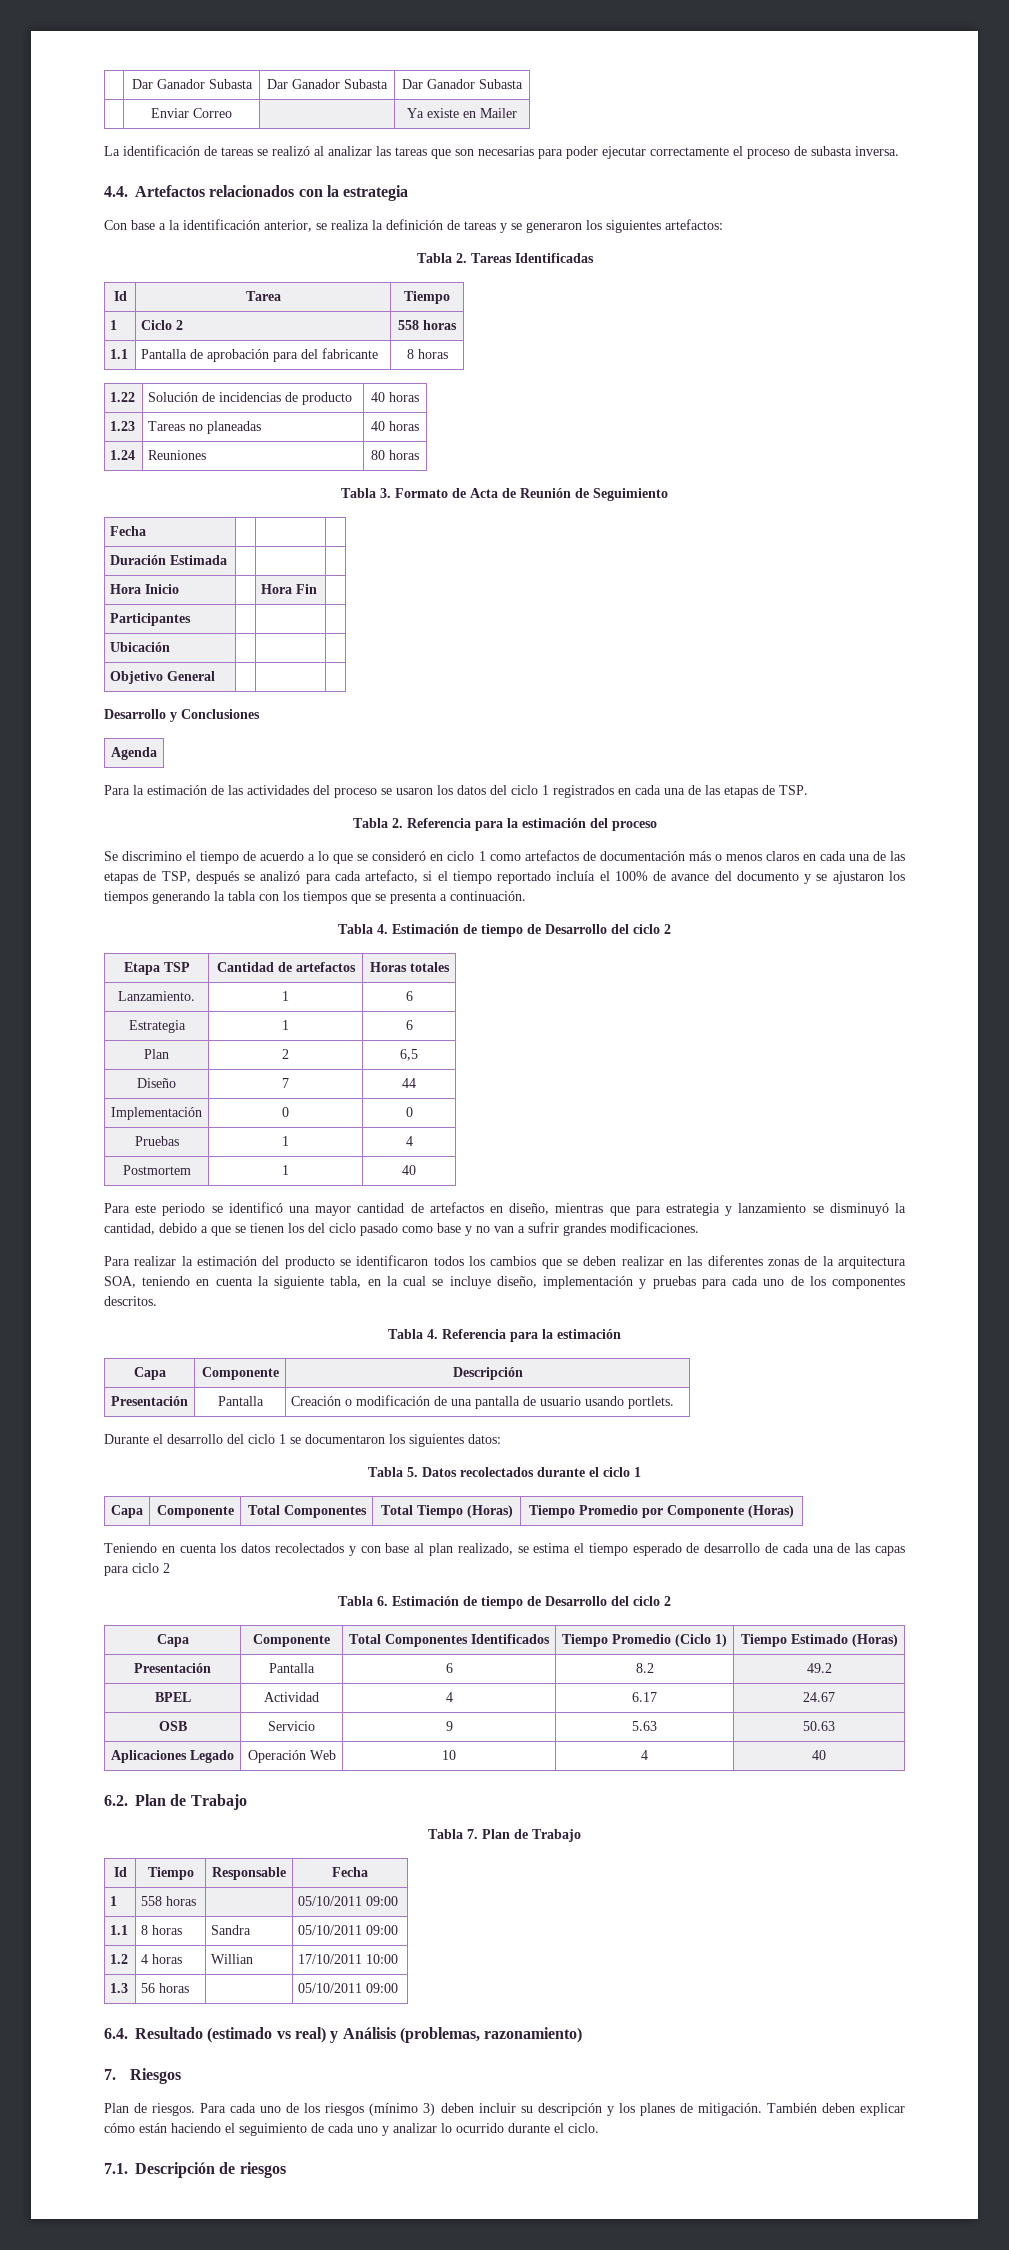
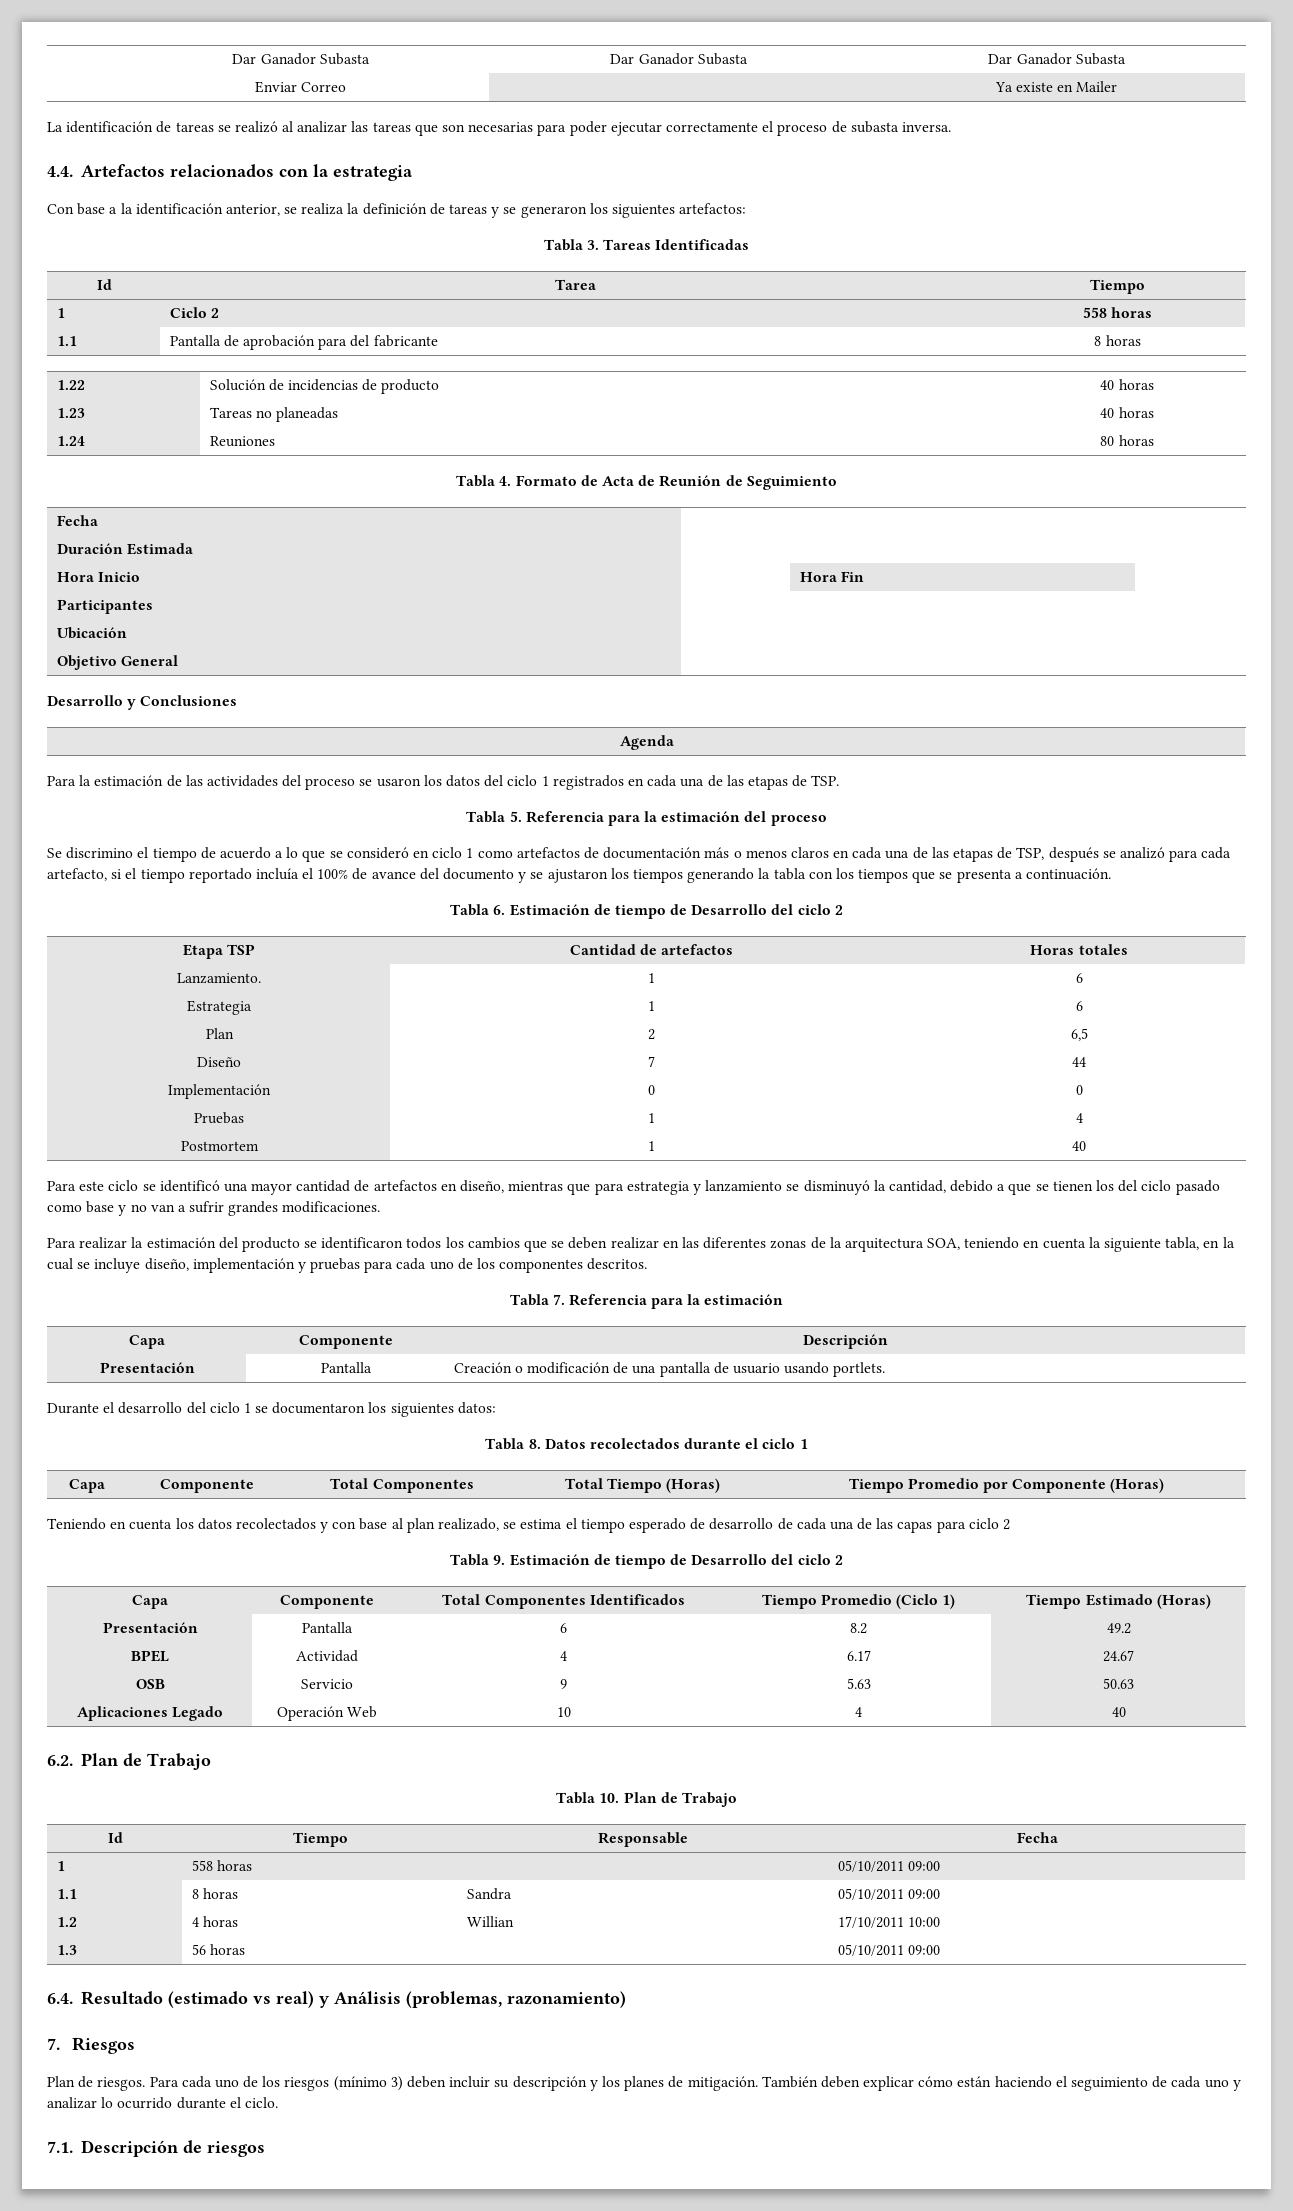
[455,253,467,263] 2. -> [586,240,599,250] 3.
[380,488,391,498] 3. -> [499,476,512,486] 4.
[391,818,403,828] 2. -> [509,811,522,822] 5.
[377,924,388,934] 4. -> [493,905,506,915] 6.
[162,1203,206,1216] periodo -> [108,1180,139,1191] ciclo
[427,1329,438,1339] 4. -> [552,1294,565,1305] 7.
[407,1467,418,1477] 5. -> [528,1439,541,1449] 8.
[377,1596,388,1606] 6. -> [493,1555,506,1565] 9.
[467,1829,478,1839] 7. -> [599,1793,620,1803] 10.

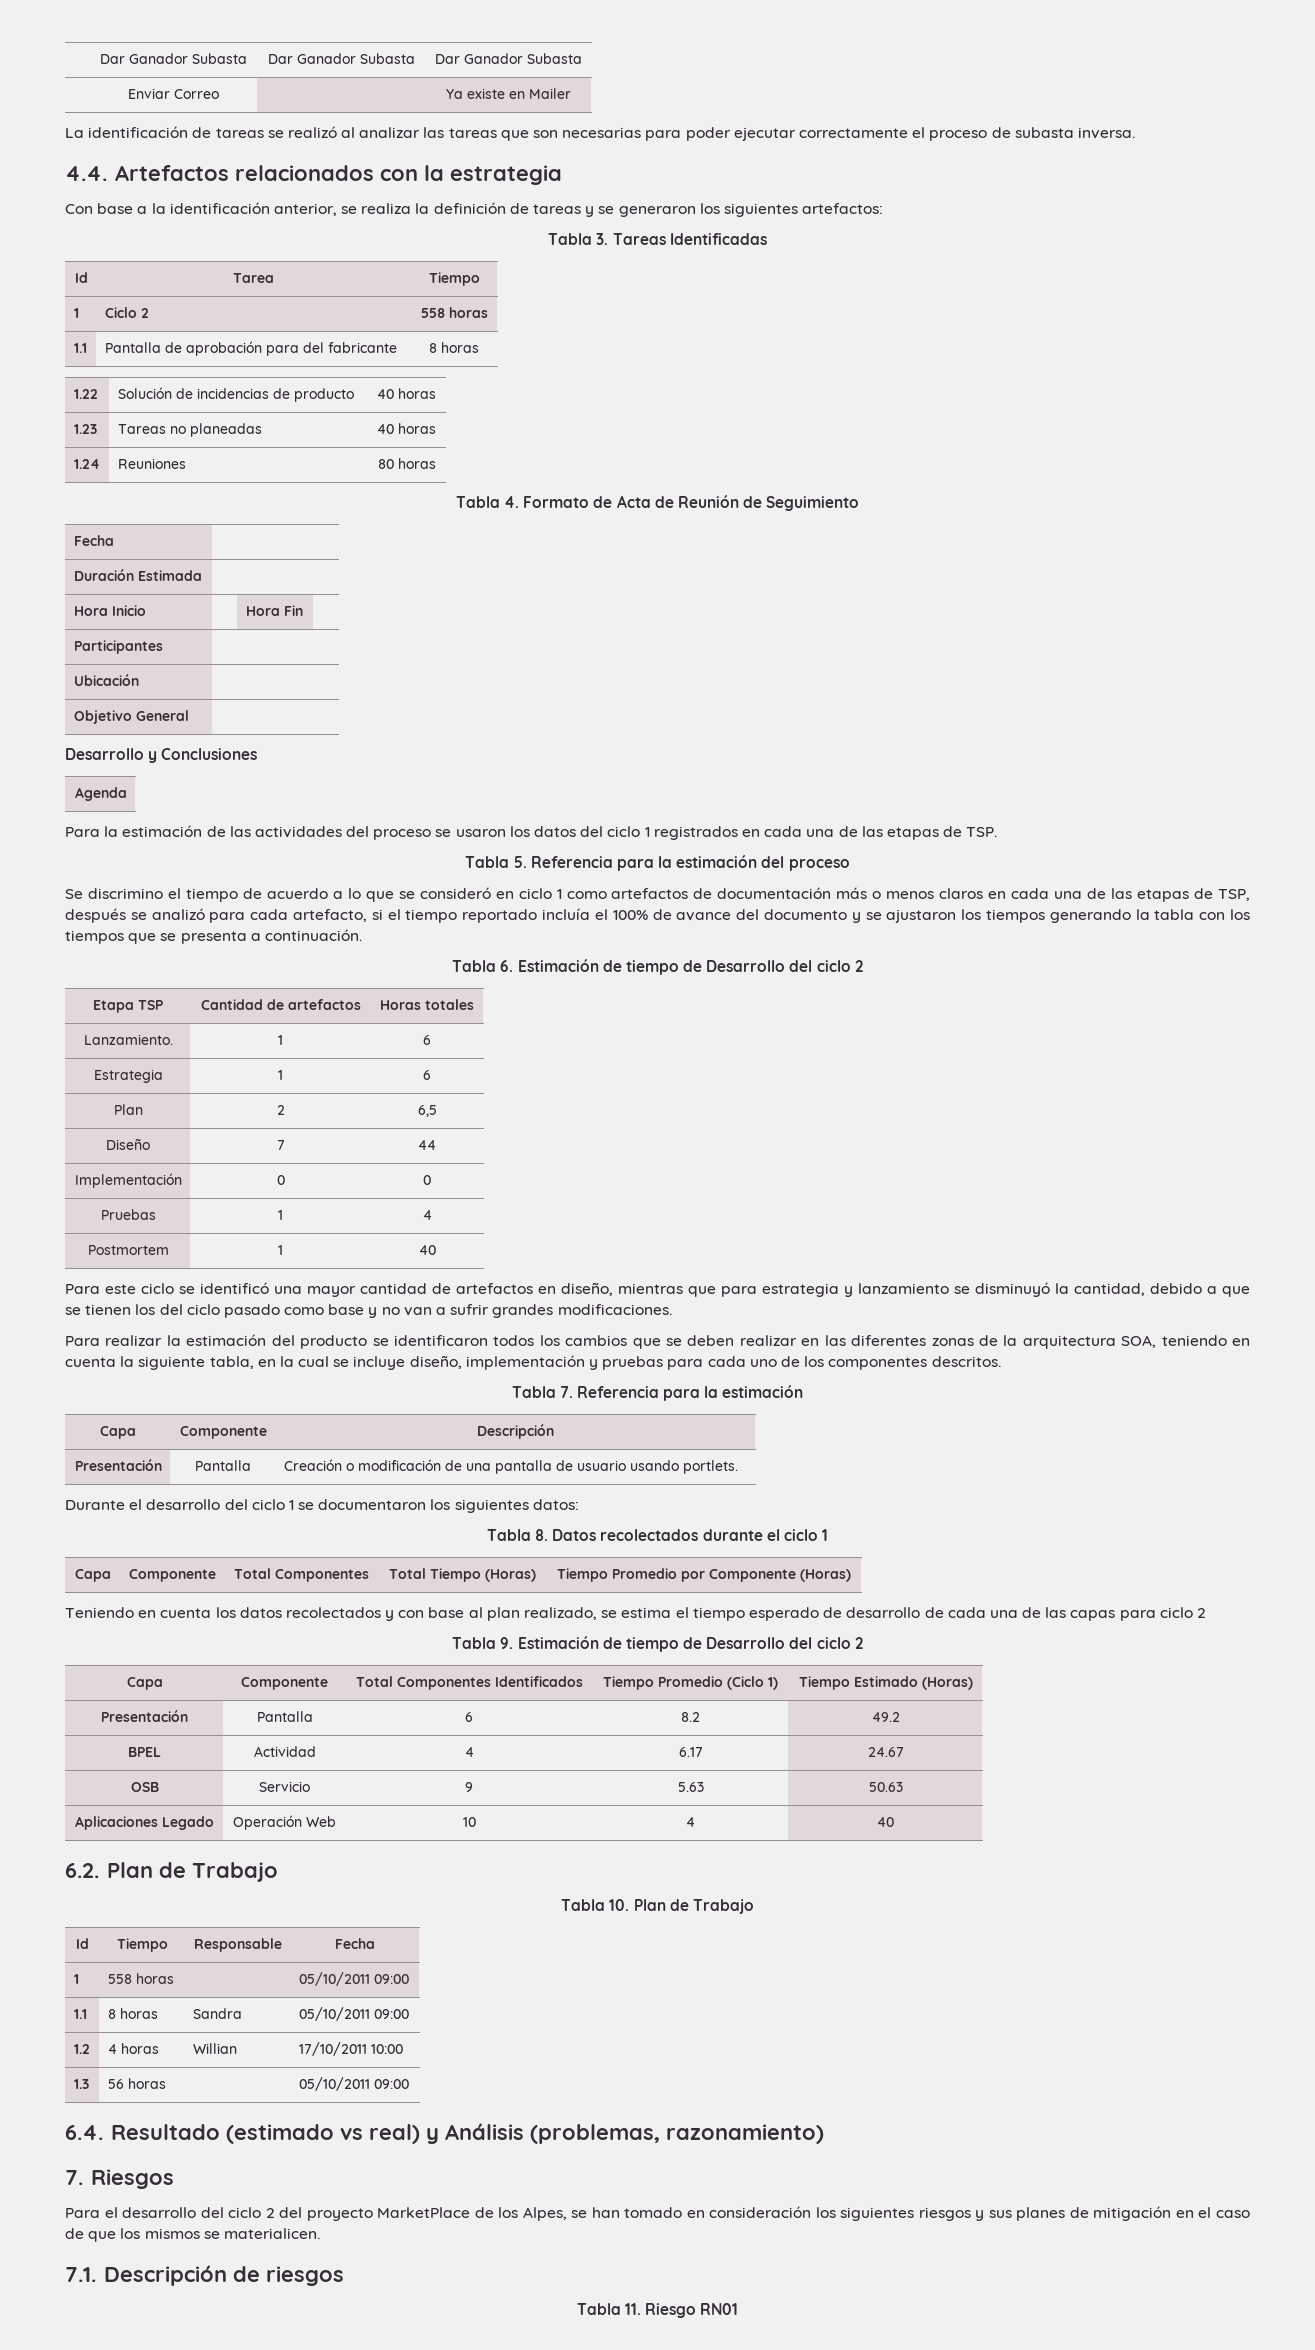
[47,2076,1241,2091] [47,2097,278,2109] Plan de riesgos. Para cada uno de los riesgos (mínimo 3) deben incluir su descripción y los planes de mitigación. También deben explicar cómo están haciendo el seguimiento de cada uno y analizar lo ocurrido durante el ciclo. -> [65,2206,1250,2221] [65,2228,320,2242] Para el desarrollo del ciclo 2 del proyecto MarketPlace de los Alpes, se han tomado en consideración los siguientes riesgos y sus planes de mitigación en el caso de que los mismos se materialicen.
(265, 2149) none -> [576,2303,739,2318] // Tabla 11. Riesgo RN01

